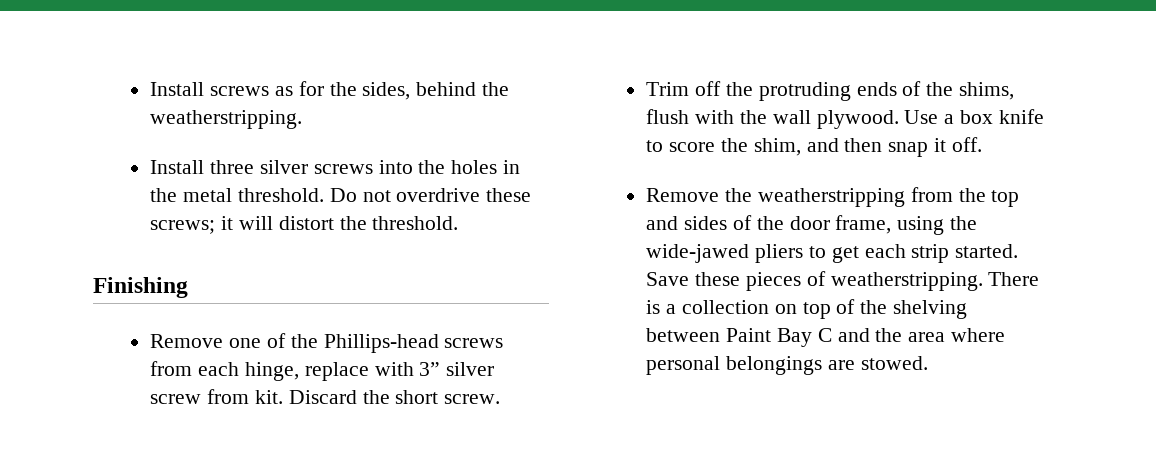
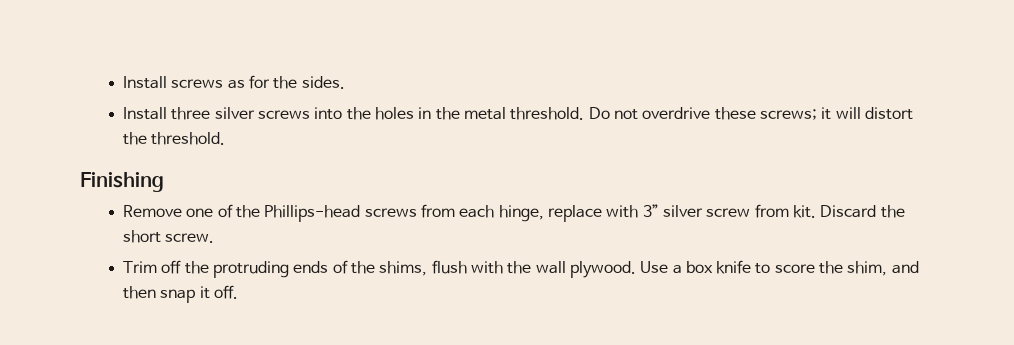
[362,82,510,100] [150,110,303,129] sides, behind the weatherstripping. -> [301,76,345,89] sides.
[646,187,1020,207] [646,215,978,235] [646,244,1019,263] [646,271,1040,291] [646,299,968,319] [646,328,1006,347] [646,356,928,375] // Remove the weatherstripping from the top and sides of the door frame, using the wide-jawed pliers to get each strip started. Save these pieces of weatherstripping. There is a collection on top of the shelving between Paint Bay C and the area where personal belongings are stowed. -> (239, 292) none

